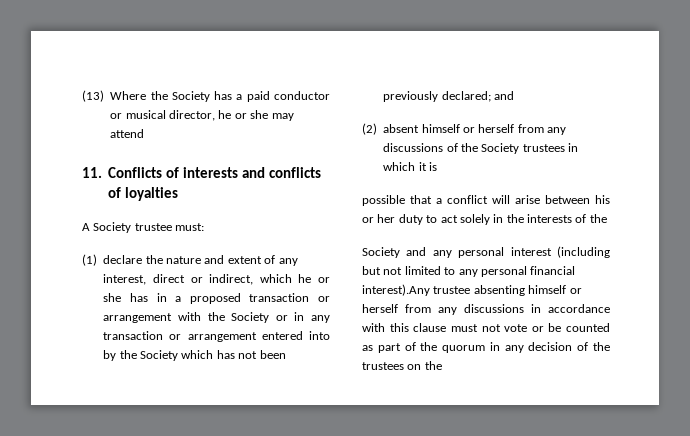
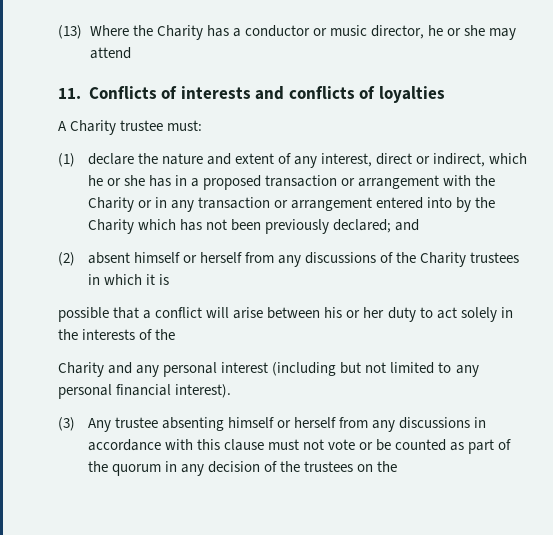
[171,91,210,102] Society -> [156,25,203,40] Charity
[246,91,270,102] paid -> (241, 32) none
[125,110,166,119] musical -> [329,25,367,36] music
[93,222,132,233] Society -> [70,120,117,135] Charity
[231,312,270,323] Society -> [87,197,134,212] Charity
[140,350,178,361] Society -> [87,219,134,234] Charity
[481,143,520,154] Society -> [420,252,467,267] Charity
[362,247,400,258] Society -> [58,362,104,377] Charity
[362,284,430,296] interest).Any -> [175,384,232,398] [58,417,111,432] interest). // (3) Any

